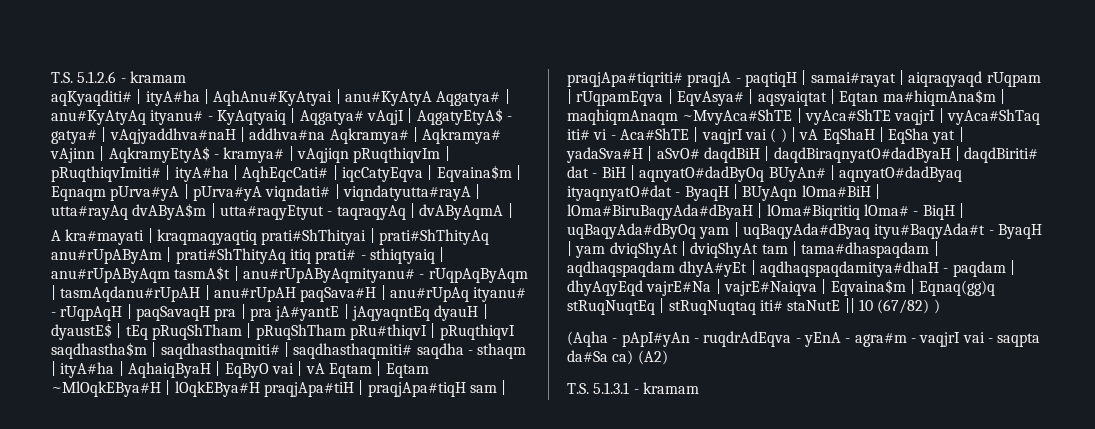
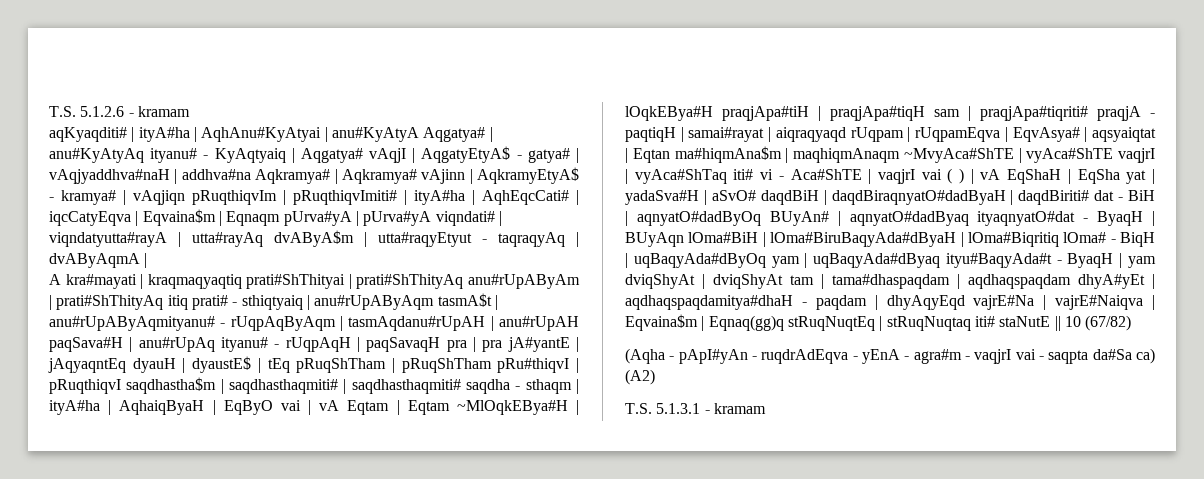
[933,299,940,314] ) -> (1132, 323) none

